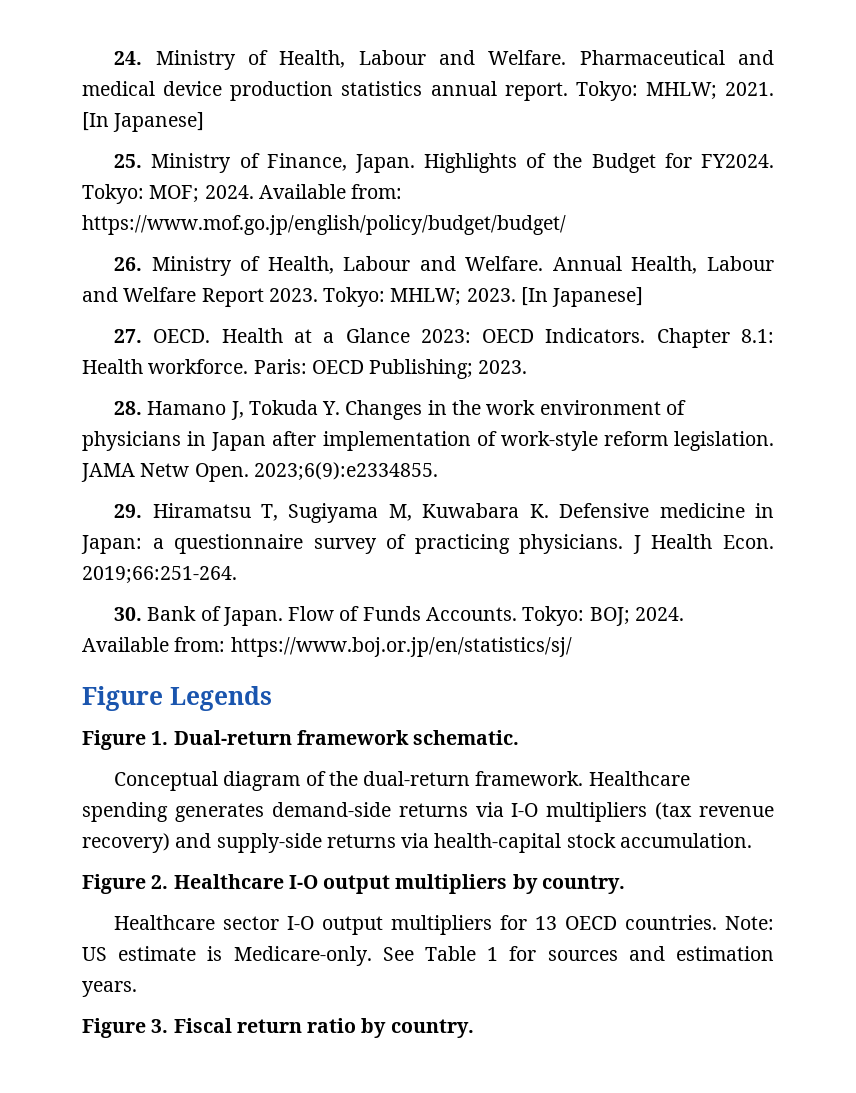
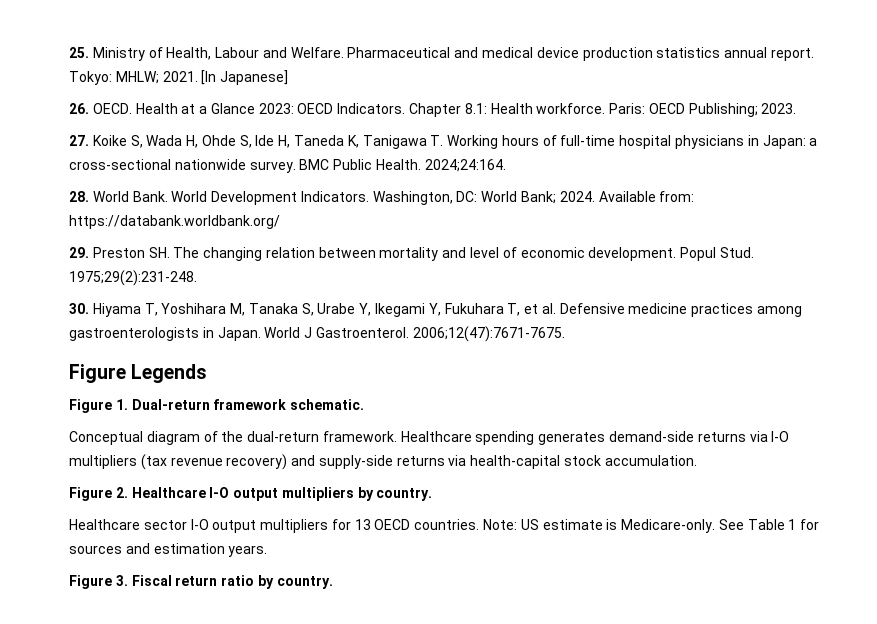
[114,51,143,65] 24. -> [69,47,89,58] 25.
[114,153,774,173] [82,184,403,204] [82,215,566,235] [114,256,774,276] [82,287,644,307] [114,329,143,343] 25. Ministry of Finance, Japan. Highlights of the Budget for FY2024. Tokyo: MOF; 2024. Available from: https://www.mof.go.jp/english/policy/budget/budget/ // 26. Ministry of Health, Labour and Welfare. Annual Health, Labour and Welfare Report 2023. Tokyo: MHLW; 2023. [In Japanese] // 27. -> [69,103,89,114] 26.
[114,400,686,420] [82,431,774,451] [81,462,438,482] [114,503,775,523] [81,534,774,554] [82,566,237,584] [114,606,684,626] [82,637,572,657] 28. Hamano J, Tokuda Y. Changes in the work environment of physicians in Japan after implementation of work-style reform legislation. JAMA Netw Open. 2023;6(9):e2334855. // 29. Hiramatsu T, Sugiyama M, Kuwabara K. Defensive medicine in Japan: a questionnaire survey of practicing physicians. J Health Econ. 2019;66:251-264. // 30. Bank of Japan. Flow of Funds Accounts. Tokyo: BOJ; 2024. Available from: https://www.boj.or.jp/en/statistics/sj/ -> [69,135,818,149] [69,159,506,173] [69,191,695,205] [69,215,280,229] [69,247,754,261] [69,270,197,286] [69,303,803,317] [69,326,565,342] 27. Koike S, Wada H, Ohde S, Ide H, Taneda K, Tanigawa T. Working hours of full-time hospital physicians in Japan: a cross-sectional nationwide survey. BMC Public Health. 2024;24:164. // 28. World Bank. World Development Indicators. Washington, DC: World Bank; 2024. Available from: https://databank.worldbank.org/ // 29. Preston SH. The changing relation between mortality and level of economic development. Popul Stud. 1975;29(2):231-248. // 30. Hiyama T, Yoshihara M, Tanaka S, Urabe Y, Ikegami Y, Fukuhara T, et al. Defensive medicine practices among gastroenterologists in Japan. World J Gastroenterol. 2006;12(47):7671-7675.

